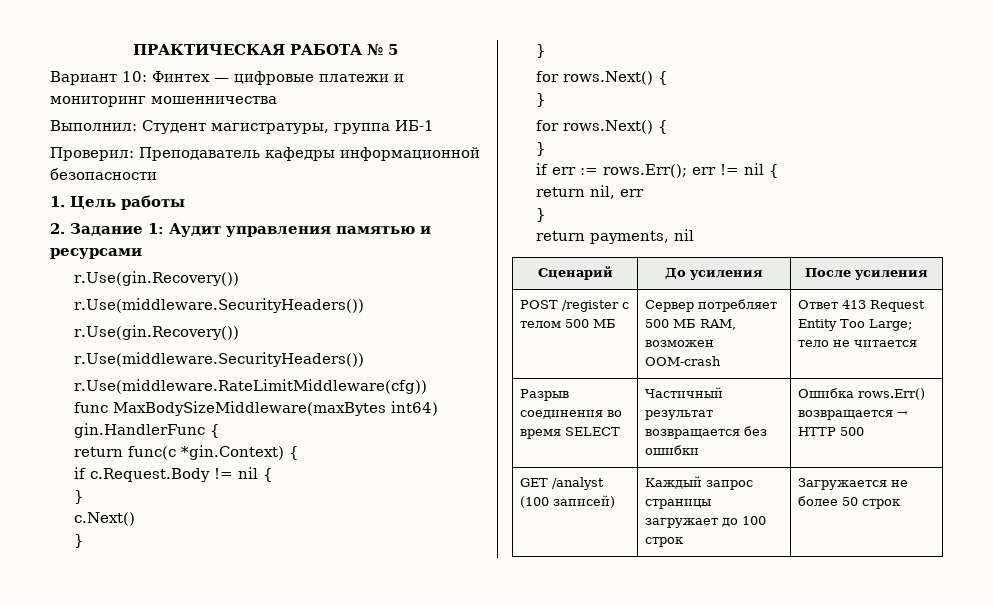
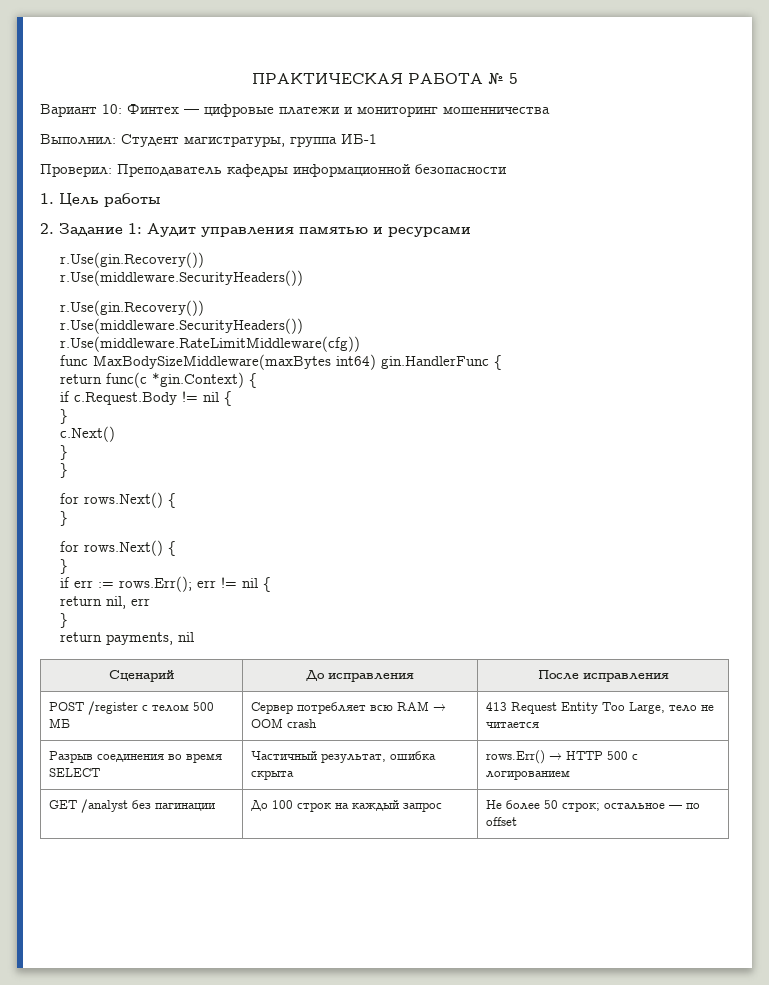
[690,270,763,280] усиления -> [328,673,414,682] исправления
[855,270,928,280] усиления -> [582,673,669,682] исправления
[644,319,736,330] [644,340,714,347] [644,356,721,366] [797,300,838,309] 500 МБ RAM, возможен OOM-crash | Ответ -> [370,701,447,712] [251,718,318,728] всю RAM → OOM crash |
[868,319,912,331] Large; -> [629,702,666,714] Large,
[644,410,713,420] [644,426,767,439] [644,445,699,455] [797,388,925,400] [797,410,893,420] результат возвращается без ошибки | Ошибка rows.Err() возвращается -> [321,751,437,763] [251,770,295,780] [486,750,546,764] результат, ошибка скрыта | rows.Err()
(864, 431) none -> [632,754,639,760] [486,770,571,780] с логированием
[519,495,615,508] [644,476,753,490] [644,499,711,509] [644,516,766,528] [644,537,683,547] [797,478,908,490] [797,496,900,509] (100 записей) | Каждый запрос страницы загружает до 100 строк | Загружается не более 50 строк -> [132,800,216,811] [251,800,443,812] [486,800,701,812] [486,817,518,826] без пагинации | До 100 строк на каждый запрос | Не более 50 строк; остальное — по offset

